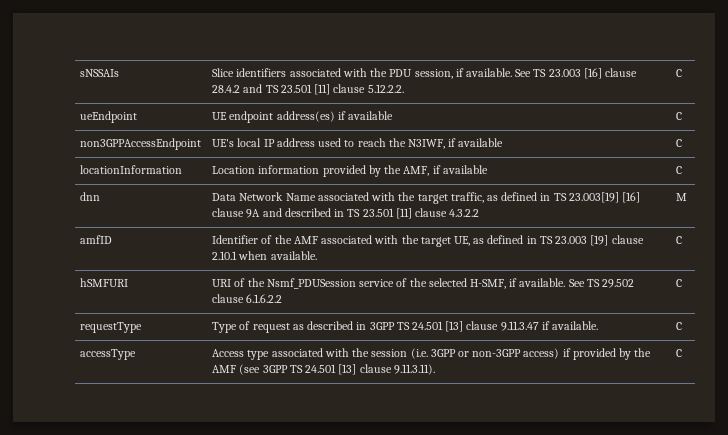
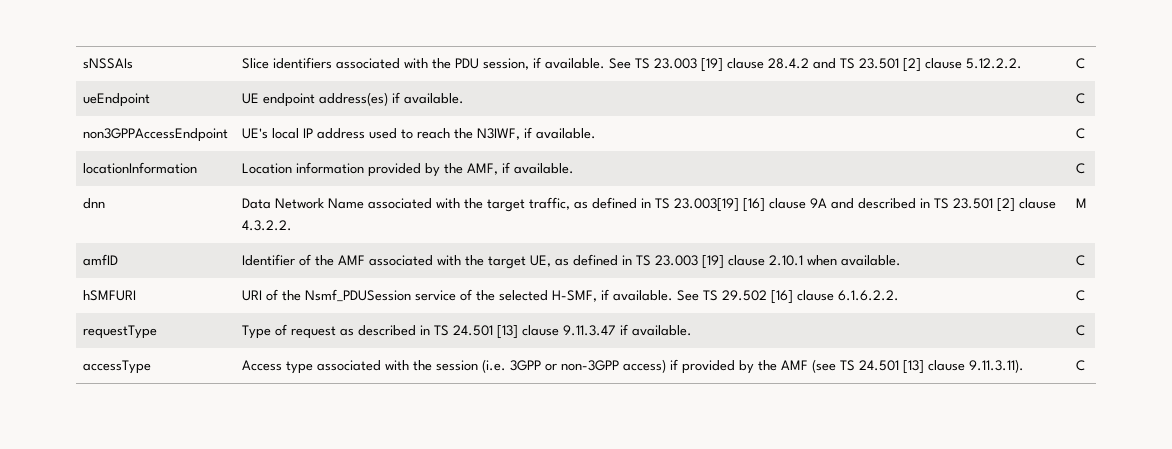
[583,68,602,79] [16] -> [700,58,723,72] [19]
[314,84,331,95] [11] -> [902,58,921,72] [2]
[348,111,394,120] available -> [403,93,464,104] available.
[458,138,504,147] available -> [535,128,596,139] available.
[442,165,488,174] available -> [513,163,574,174] available.
[395,208,480,219] [11] clause 4.3.2.2 -> [996,198,1056,212] [241,220,292,231] [2] clause 4.3.2.2.
[212,294,283,303] clause 6.1.6.2.2 -> [770,290,899,304] [16] clause 6.1.6.2.2.
[369,322,395,330] 3GPP -> (430, 330) none
[262,365,288,373] 3GPP -> (836, 366) none

